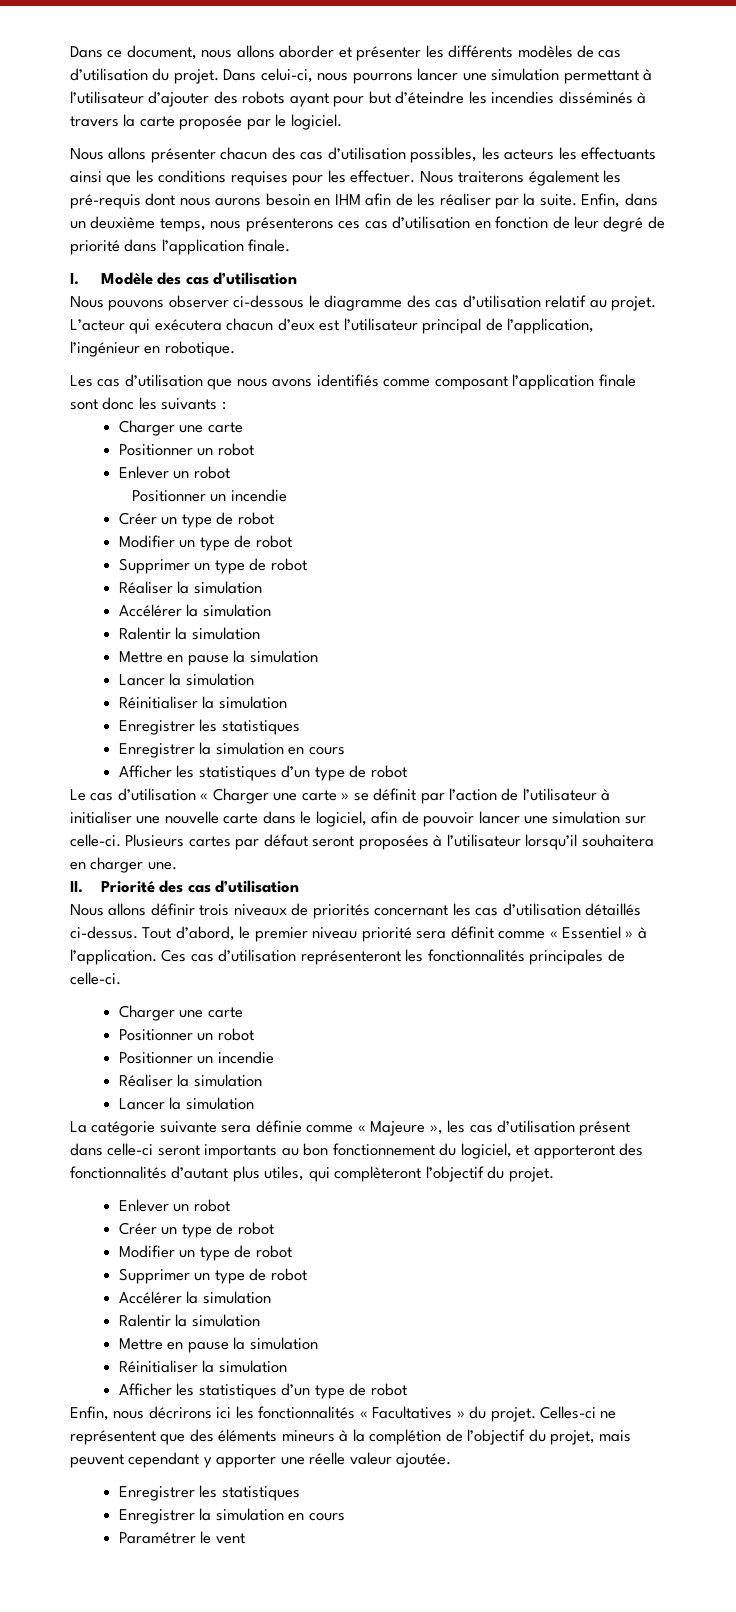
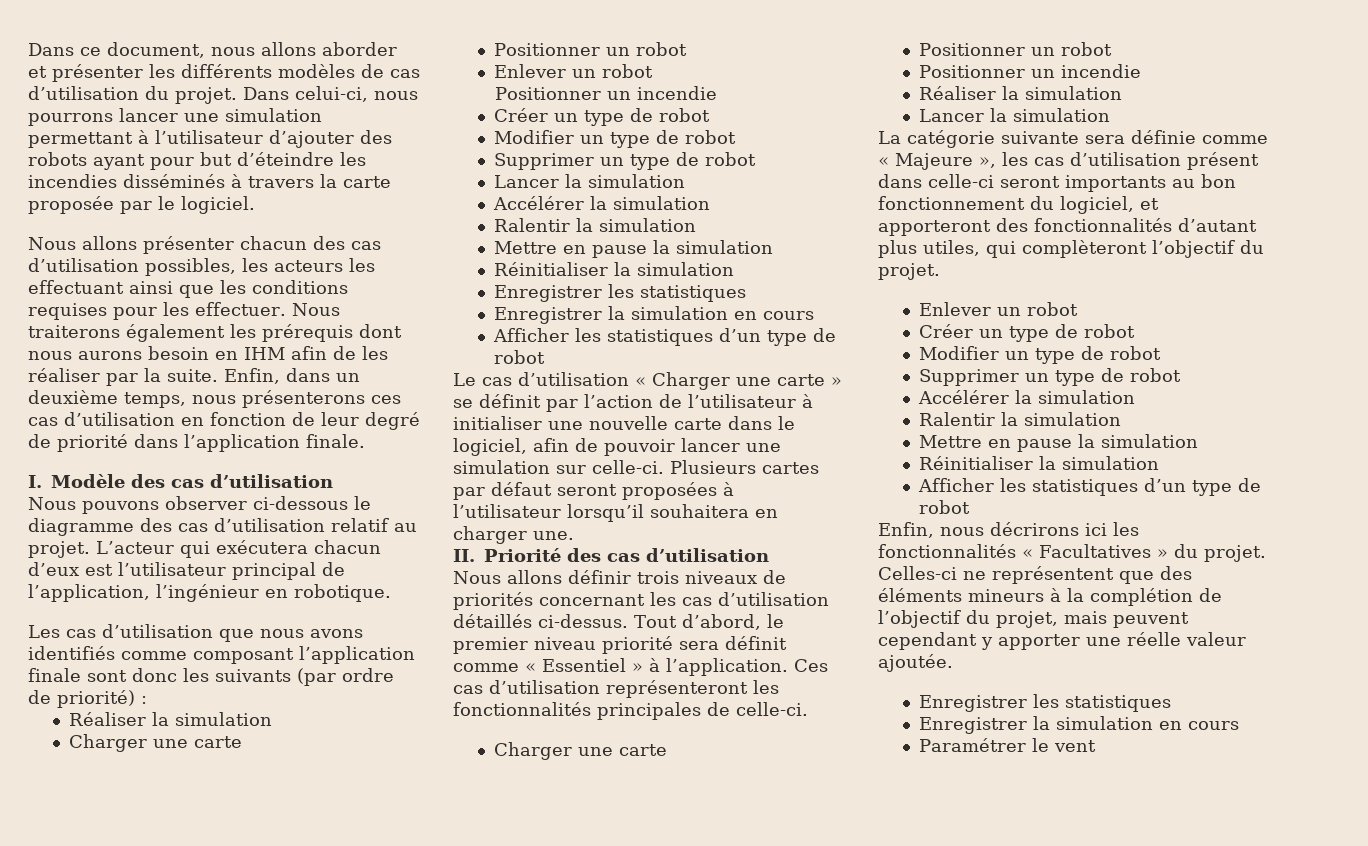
[581,147,657,160] effectuants -> [28,280,124,294] effectuant
[70,194,141,209] pré-requis -> [262,324,353,342] prérequis
[221,401,226,410] : -> [297,668,394,686] [28,690,147,708] [68,712,272,726] (par ordre de priorité) : // Réaliser la simulation
[118,581,173,594] Réaliser -> [493,175,559,188] Lancer
[118,673,254,686] // Lancer la simulation -> (773, 247) none

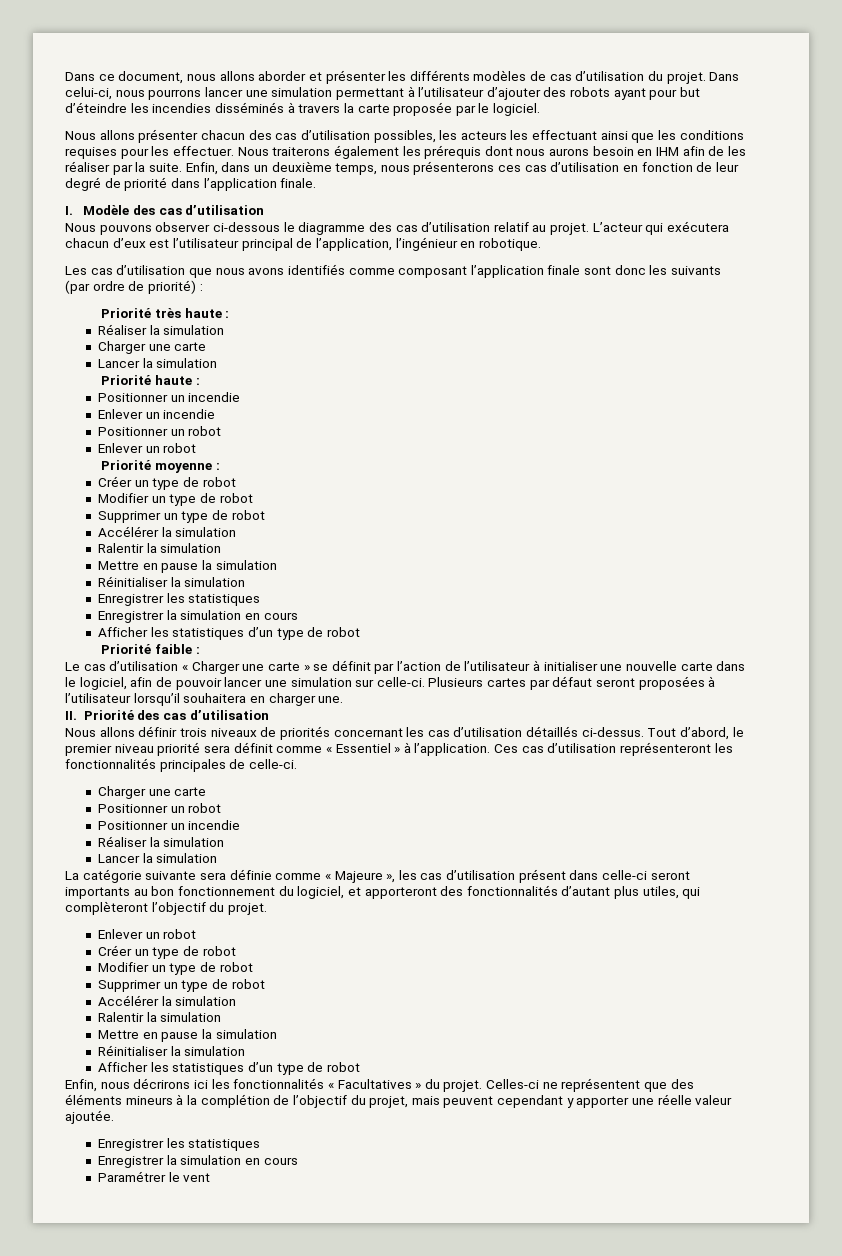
(147, 700) none -> [101,308,230,318] // Priorité très haute :
(242, 742) none -> [98,358,218,368] [101,375,200,385] [98,392,241,402] [98,409,216,419] // Lancer la simulation // Priorité haute : // Positionner un incendie // Enlever un incendie
[494,86,717,100] Positionner un incendie -> [101,460,220,473] Priorité moyenne :
[493,174,685,188] // Lancer la simulation -> (265, 515) none
(545, 357) none -> [101,644,200,654] // Priorité faible :

